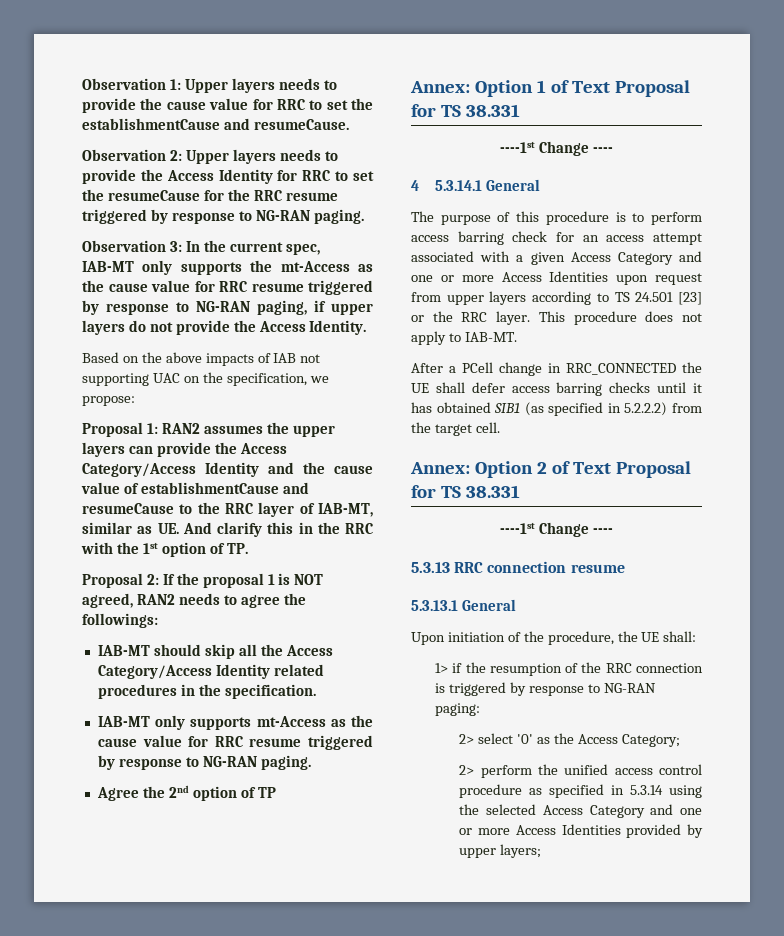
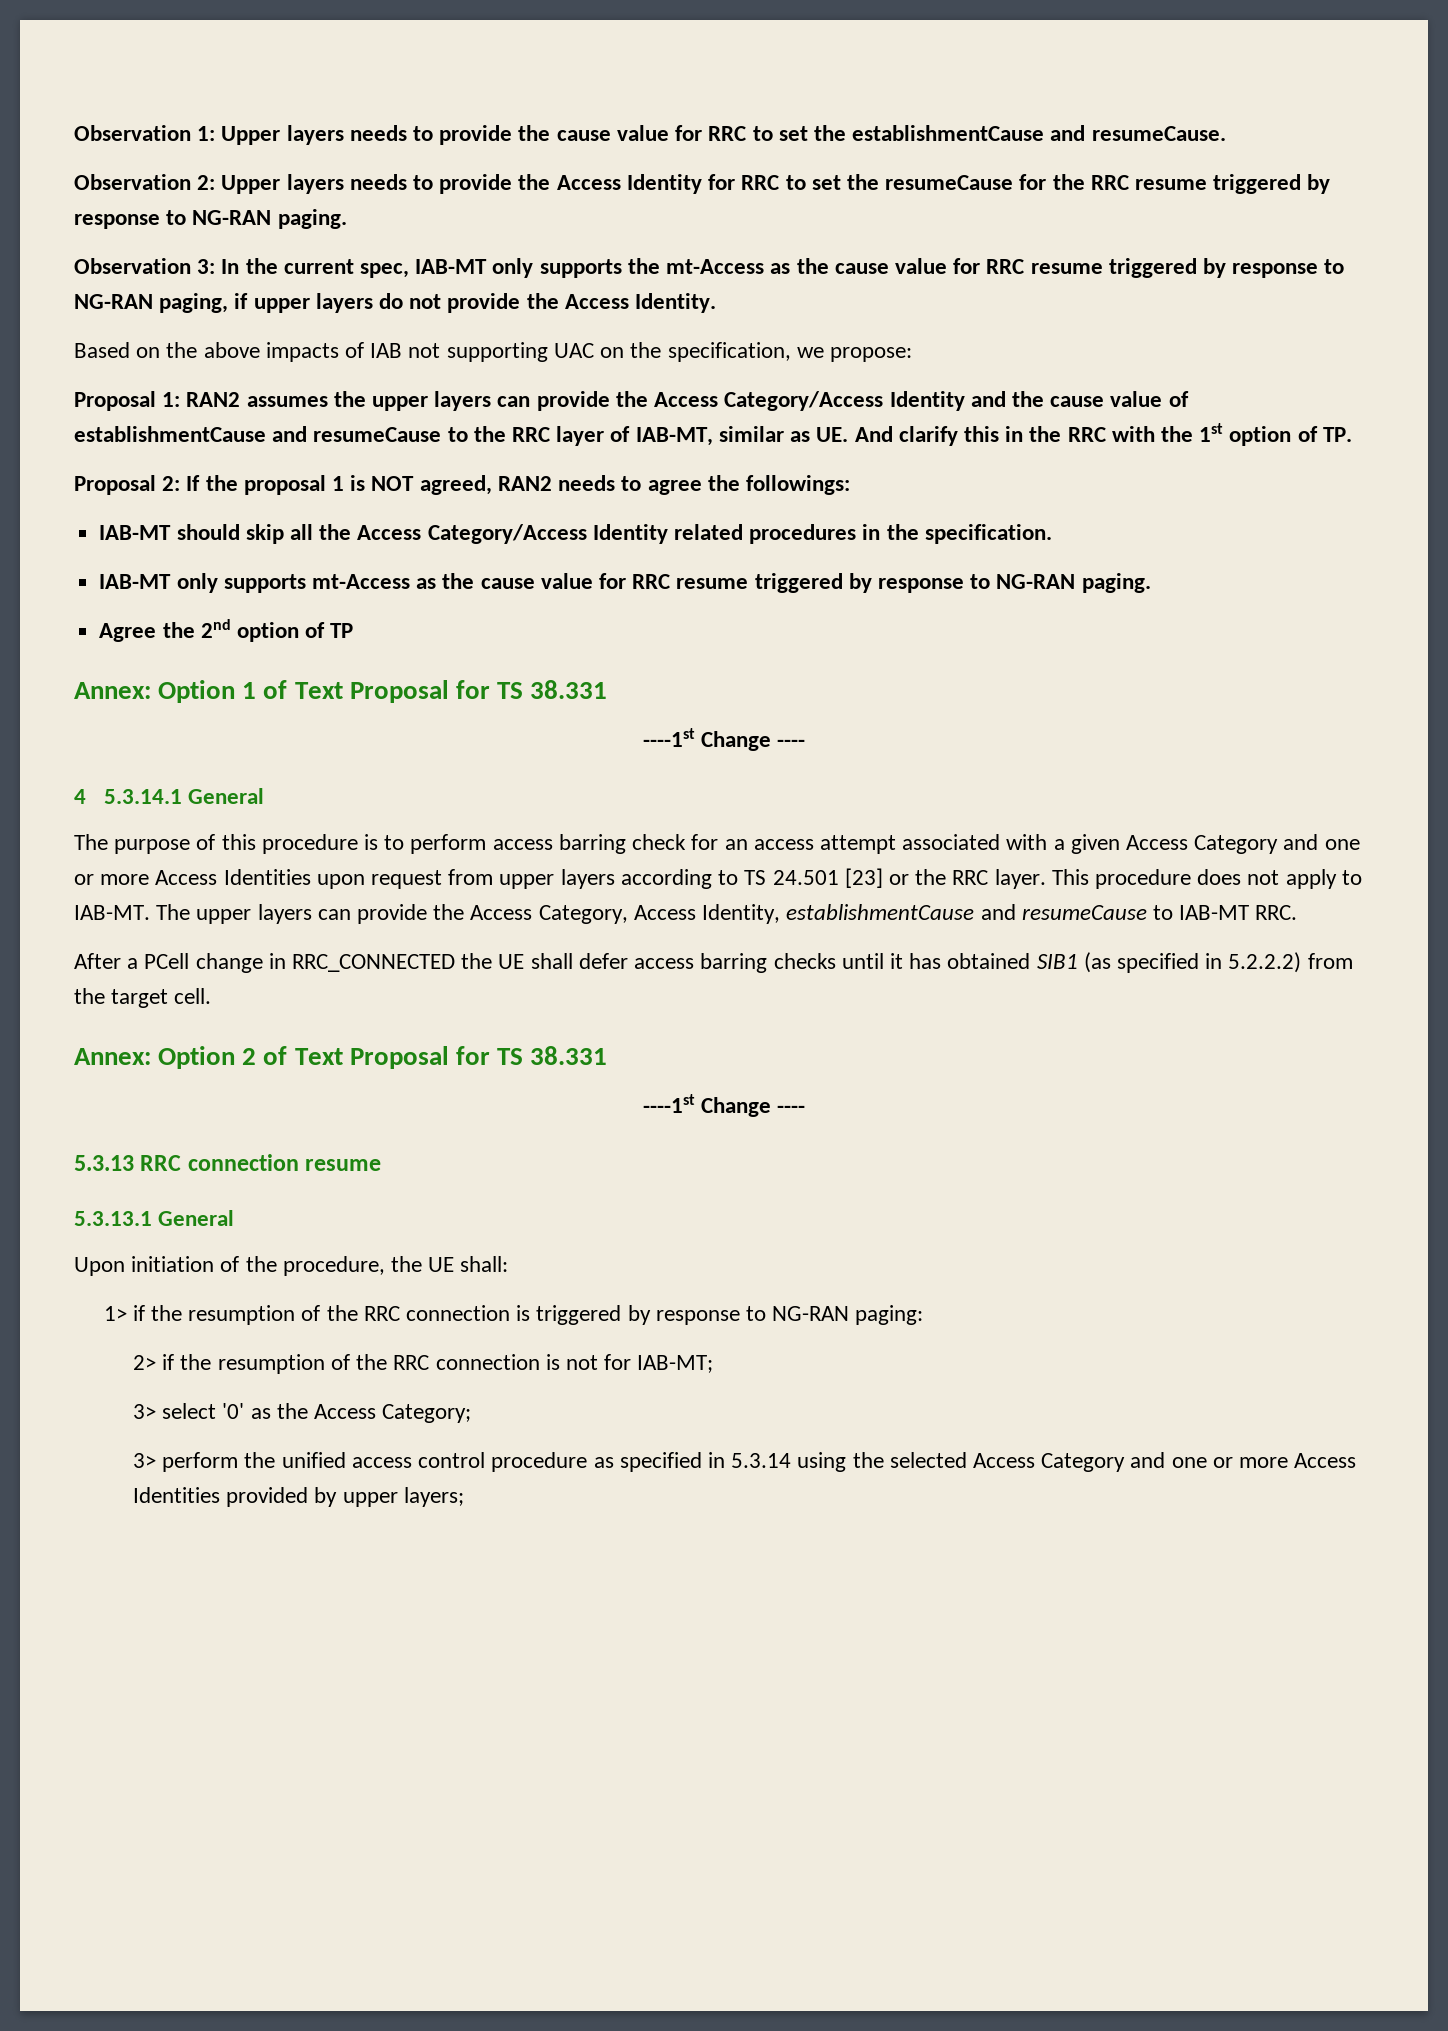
(517, 337) none -> [156,904,1298,924] The upper layers can provide the Access Category, Access Identity, establishmentCause and resumeCause to IAB-MT RRC.
(475, 739) none -> [162,1354,714,1374] [133,1404,157,1419] if the resumption of the RRC connection is not for IAB-MT; // 3>
[459,765,475,775] 2> -> [133,1453,157,1468] 3>

